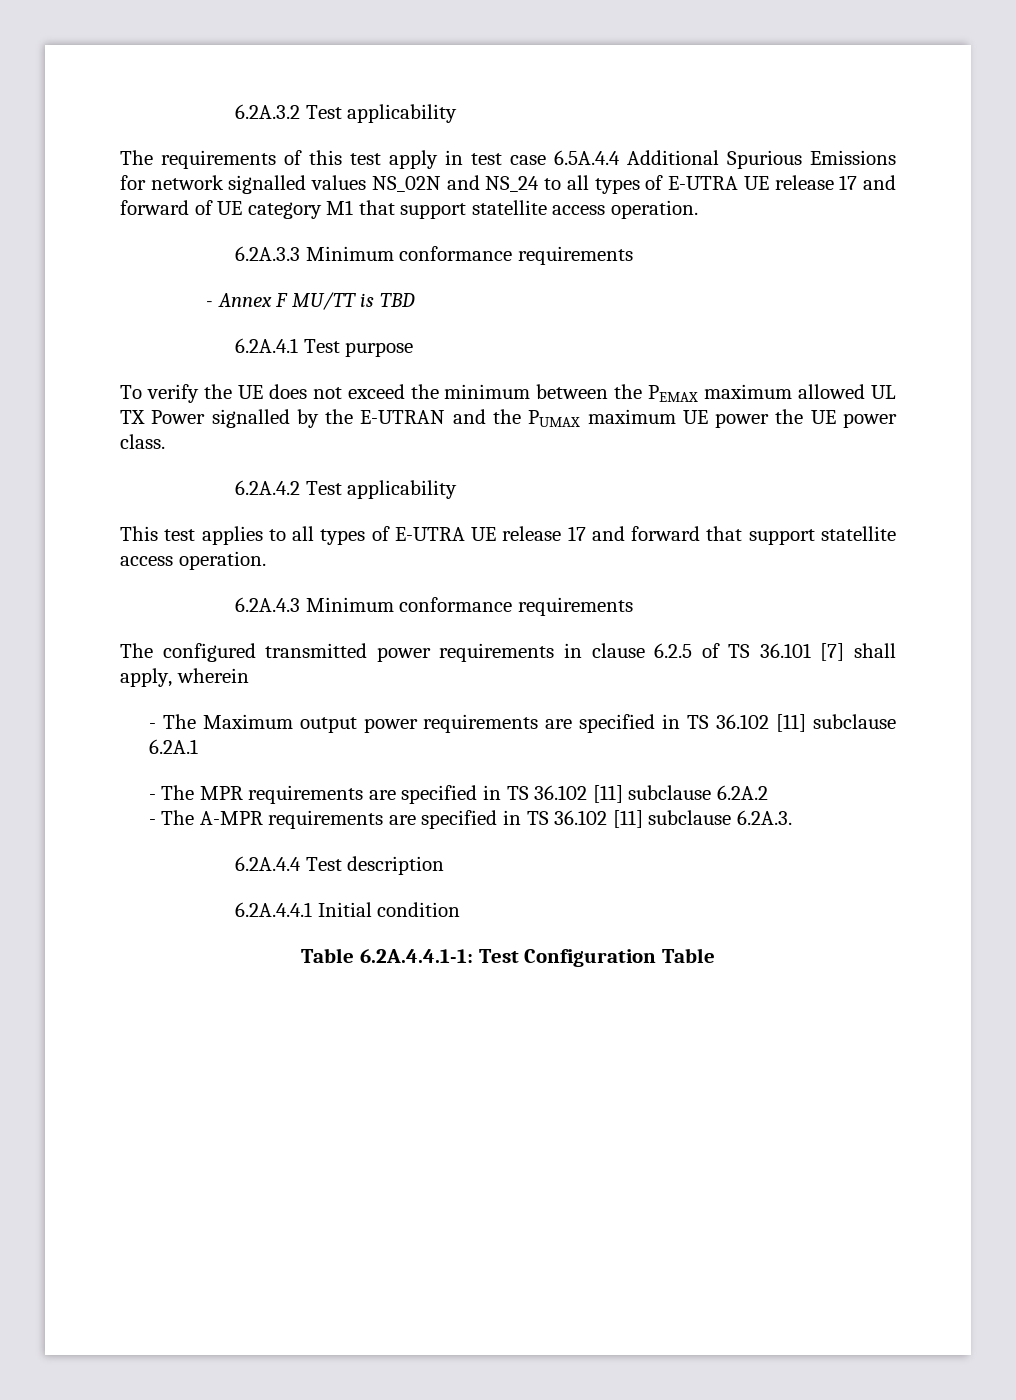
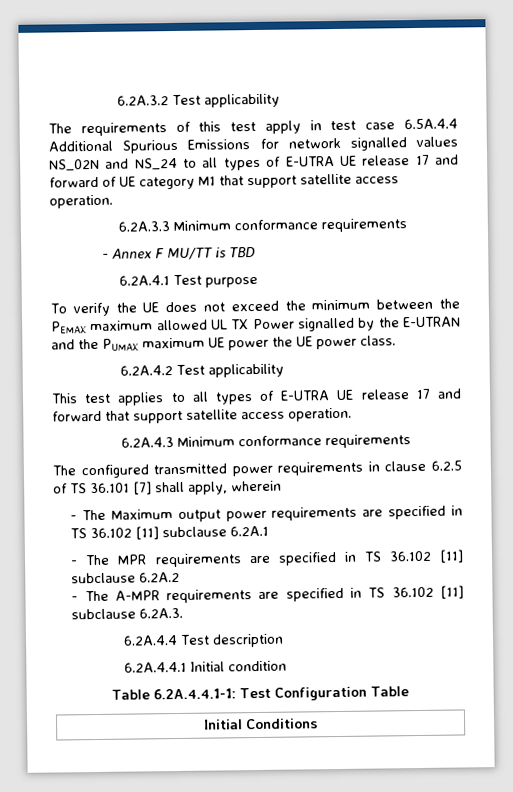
[471,200,547,215] statellite -> [300,173,352,185] satellite
[820,526,896,541] statellite -> [186,409,238,420] satellite
(715, 955) none -> [204,718,318,730] // Initial Conditions

